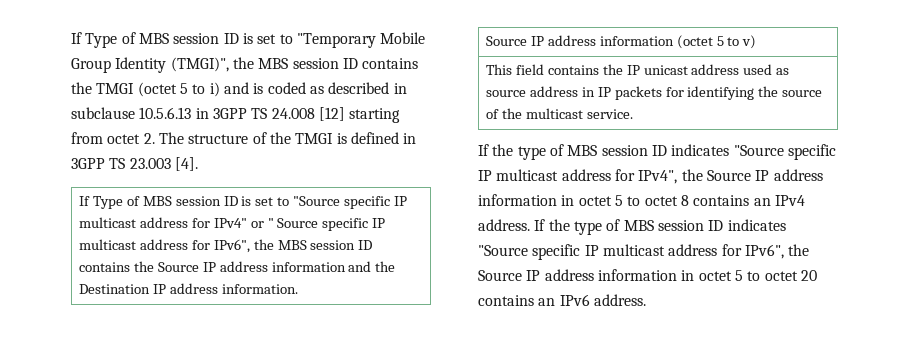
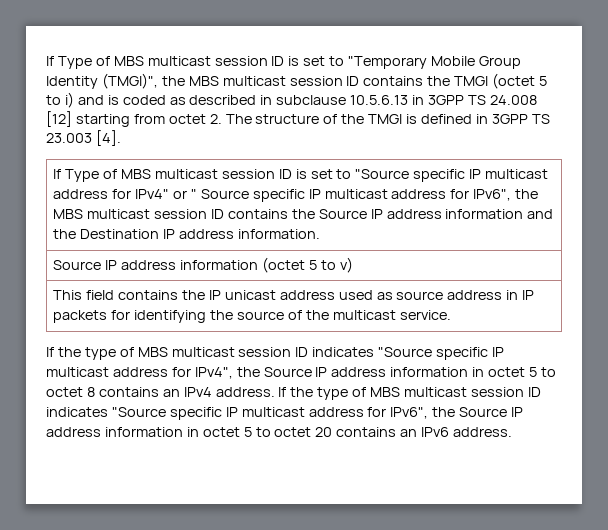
[71,32,169,48] If Type of MBS -> [46,56,211,69] If Type of MBS multicast
(289, 63) none -> [222,76,286,86] multicast
(172, 201) none -> [154,169,218,179] multicast
(307, 245) none -> [87,209,151,219] multicast
(598, 150) none -> [171,347,235,357] multicast
(654, 225) none -> [404,387,468,397] multicast

